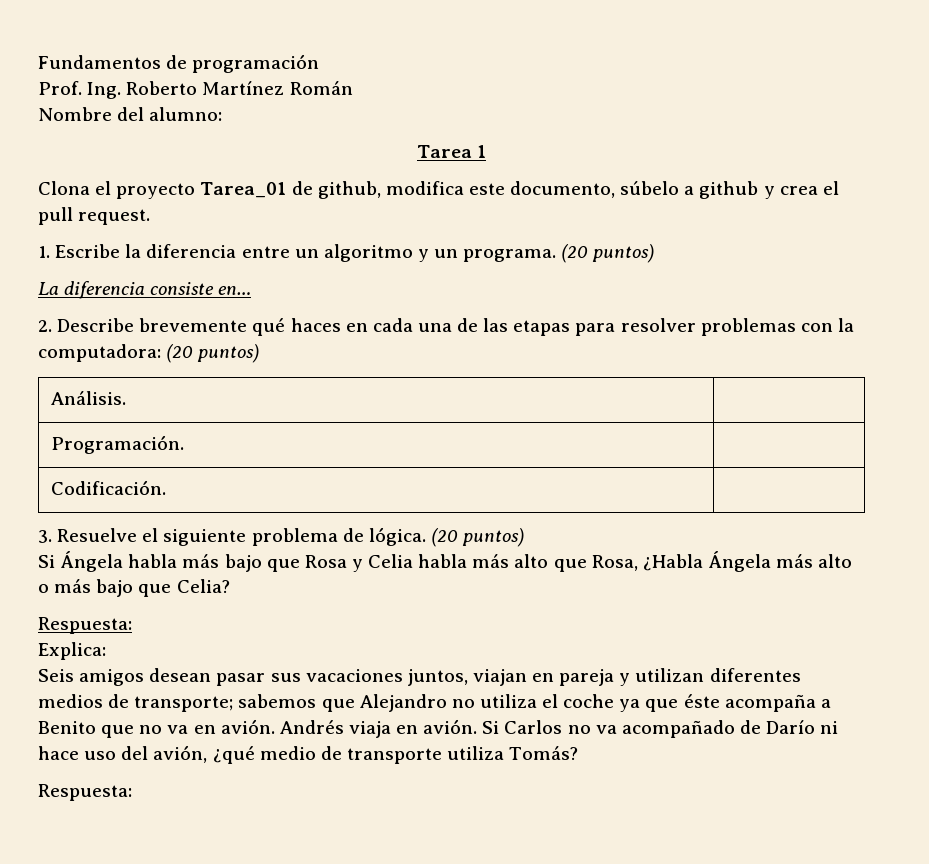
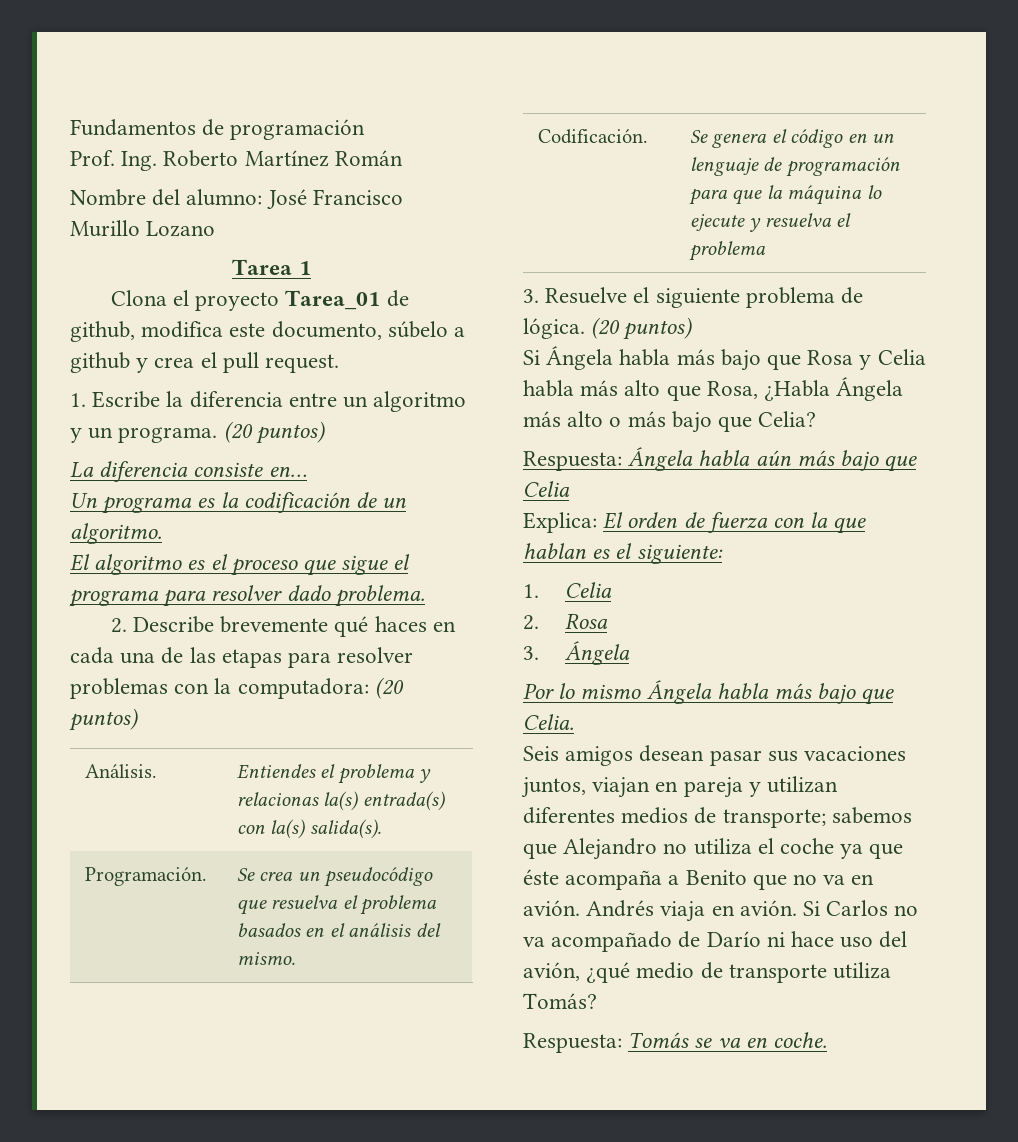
(223, 114) none -> [266,189,403,209] [70,220,216,237] José Francisco Murillo Lozano
(252, 290) none -> [70,492,407,514] [70,523,162,544] [70,554,411,576] [69,585,425,607] // Un programa es la codificación de un algoritmo. // El algoritmo es el proceso que sigue el programa para resolver dado problema.
[51,435,185,454] [51,480,167,495] // Programación. | // Codificación. | -> [236,764,432,784] [236,791,445,811] [236,819,381,839] [84,867,207,886] [236,867,434,887] [236,895,438,915] [236,923,441,937] [236,952,295,965] [537,129,648,144] [689,129,895,148] [689,157,900,177] [688,185,882,205] [689,213,852,232] [688,241,766,261] Entiendes el problema y relacionas la(s) entrada(s) con la(s) salida(s). // Programación. | Se crea un pseudocódigo que resuelva el problema basados en el análisis del mismo. // Codificación. | Se genera el código en un lenguaje de programación para que la máquina lo ejecute y resuelva el problema
[38,642,106,660] // Explica: -> [628,447,918,472] [523,481,570,497] [523,512,867,534] [523,543,723,564] [523,582,612,598] [523,613,608,630] [523,641,630,665] [523,680,895,705] [523,714,574,730] Ángela habla aún más bajo que Celia // Explica: El orden de fuerza con la que hablan es el siguiente: // 1. Celia // 2. Rosa // 3. Ángela // Por lo mismo Ángela habla más bajo que Celia.
(132, 792) none -> [628,1032,828,1048] Tomás se va en coche.

